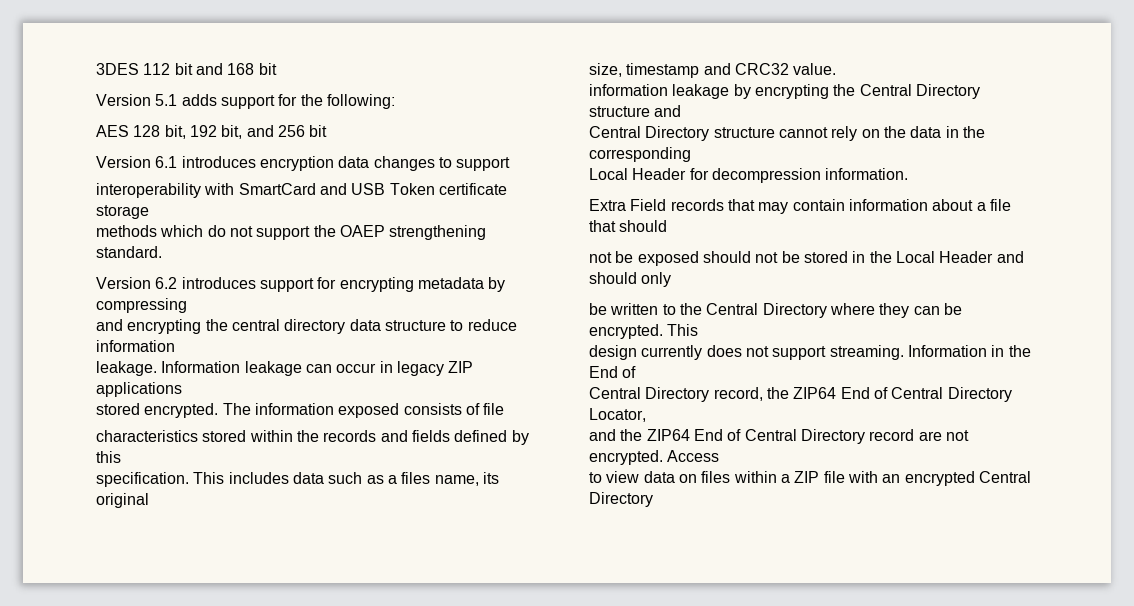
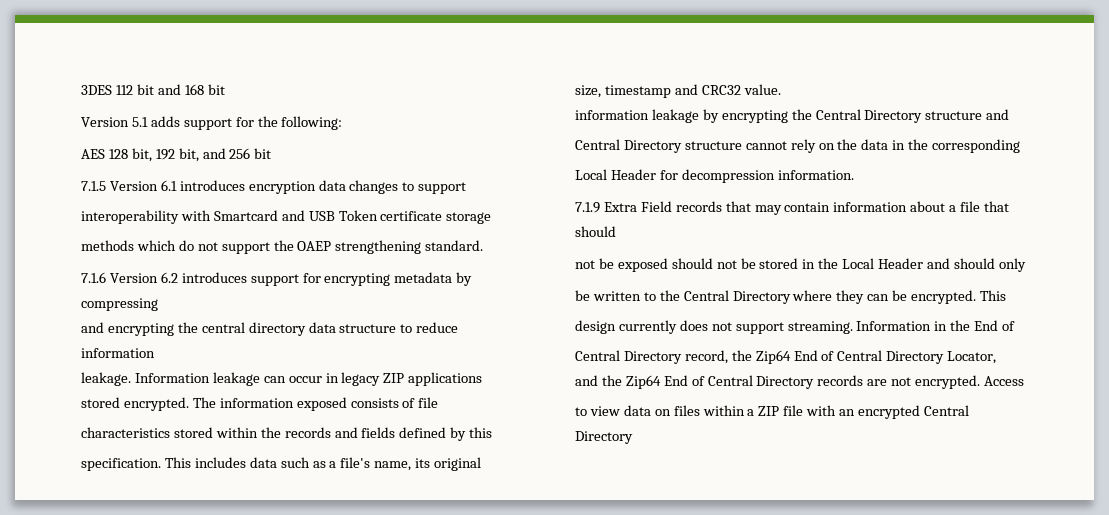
(328, 131) none -> [81,181,106,191] 7.1.5
[238,183,316,195] SmartCard -> [213,210,278,221] Smartcard
(162, 252) none -> [81,272,106,283] 7.1.6
[401,472,431,484] files -> [340,457,371,468] file's
(909, 174) none -> [575,202,600,213] 7.1.9
[793,387,837,399] ZIP64 -> [755,350,791,364] Zip64
[646,429,915,444] ZIP64 End of Central Directory record -> [625,375,864,389] Zip64 End of Central Directory records

